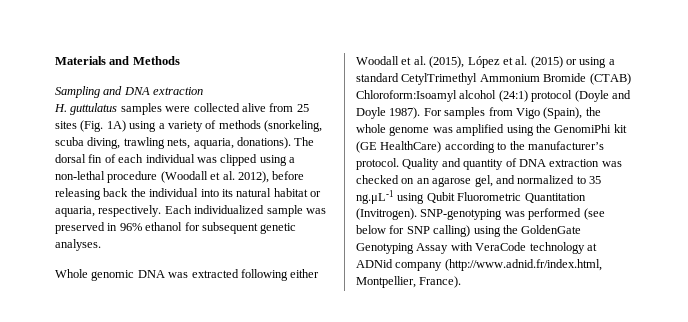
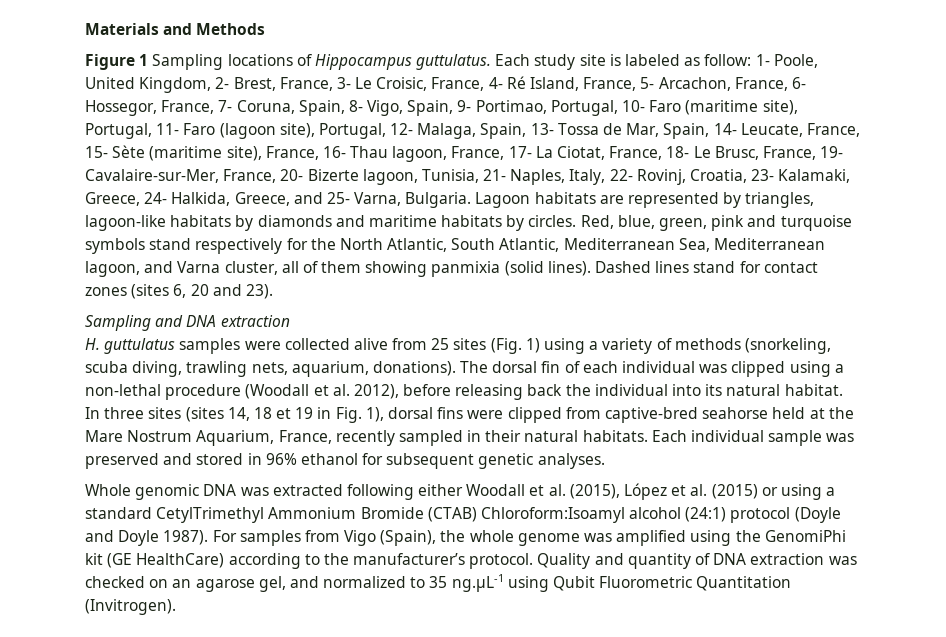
(180, 60) none -> [85,54,818,70] [85,76,806,93] [85,100,798,116] [85,123,860,139] [85,145,844,162] [85,169,851,185] [85,192,815,208] [85,215,852,231] [85,238,826,254] [85,261,818,277] [85,284,273,299] // Figure 1 Sampling locations of Hippocampus guttulatus. Each study site is labeled as follow: 1- Poole, United Kingdom, 2- Brest, France, 3- Le Croisic, France, 4- Ré Island, France, 5- Arcachon, France, 6- Hossegor, France, 7- Coruna, Spain, 8- Vigo, Spain, 9- Portimao, Portugal, 10- Faro (maritime site), Portugal, 11- Faro (lagoon site), Portugal, 12- Malaga, Spain, 13- Tossa de Mar, Spain, 14- Leucate, France, 15- Sète (maritime site), France, 16- Thau lagoon, France, 17- La Ciotat, France, 18- Le Brusc, France, 19- Cavalaire-sur-Mer, France, 20- Bizerte lagoon, Tunisia, 21- Naples, Italy, 22- Rovinj, Croatia, 23- Kalamaki, Greece, 24- Halkida, Greece, and 25- Varna, Bulgaria. Lagoon habitats are represented by triangles, lagoon-like habitats by diamonds and maritime habitats by circles. Red, blue, green, pink and turquoise symbols stand respectively for the North Atlantic, South Atlantic, Mediterranean Sea, Mediterranean lagoon, and Varna cluster, all of them showing panmixia (solid lines). Dashed lines stand for contact zones (sites 6, 20 and 23).
[106,120,126,132] 1A) -> [525,338,540,353] 1)
[193,138,234,149] aquaria, -> [291,361,369,377] aquarium,
[273,188,321,197] [55,205,265,217] habitat or aquaria, respectively. Each individualized -> [784,384,843,396] [85,407,854,423] [85,430,765,446] habitat. In three sites (sites 14, 18 et 19 in Fig. 1), dorsal fins were clipped from captive-bred seahorse held at the Mare Nostrum Aquarium, France, recently sampled in their natural habitats. Each individual
(105, 228) none -> [163,453,244,465] and stored
[420,208,605,220] [356,225,582,237] [356,242,597,254] [356,259,602,271] [356,276,462,288] SNP-genotyping was performed (see below for SNP calling) using the GoldenGate Genotyping Assay with VeraCode technology at ADNid company (http://www.adnid.fr/index.html, Montpellier, France). -> (176, 607) none

